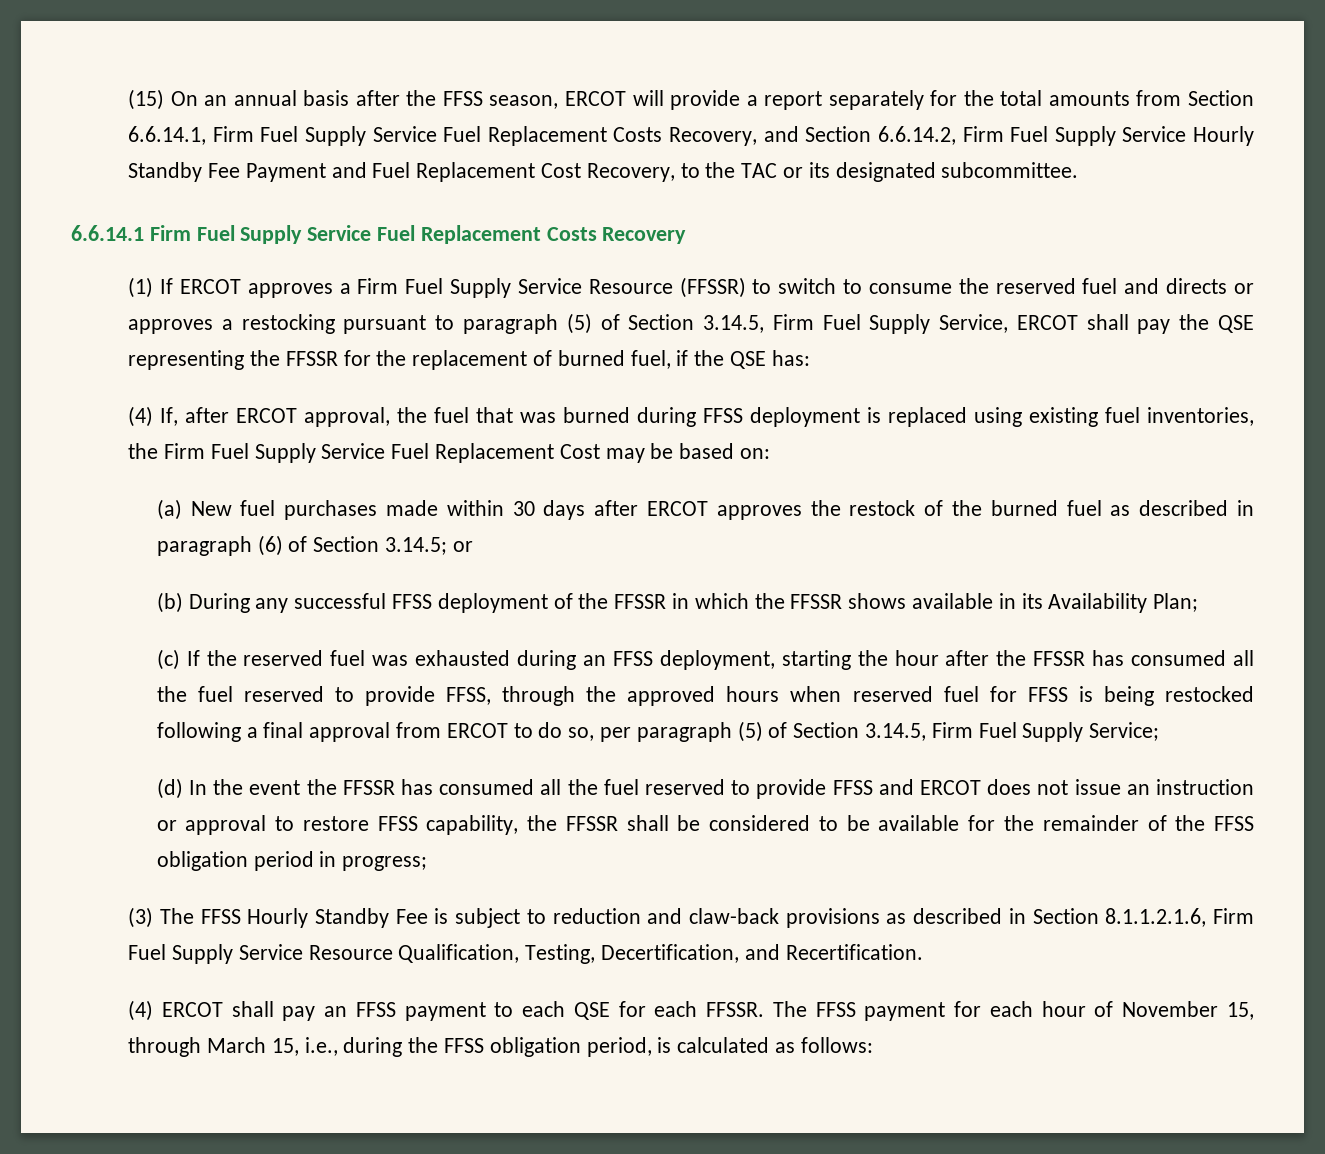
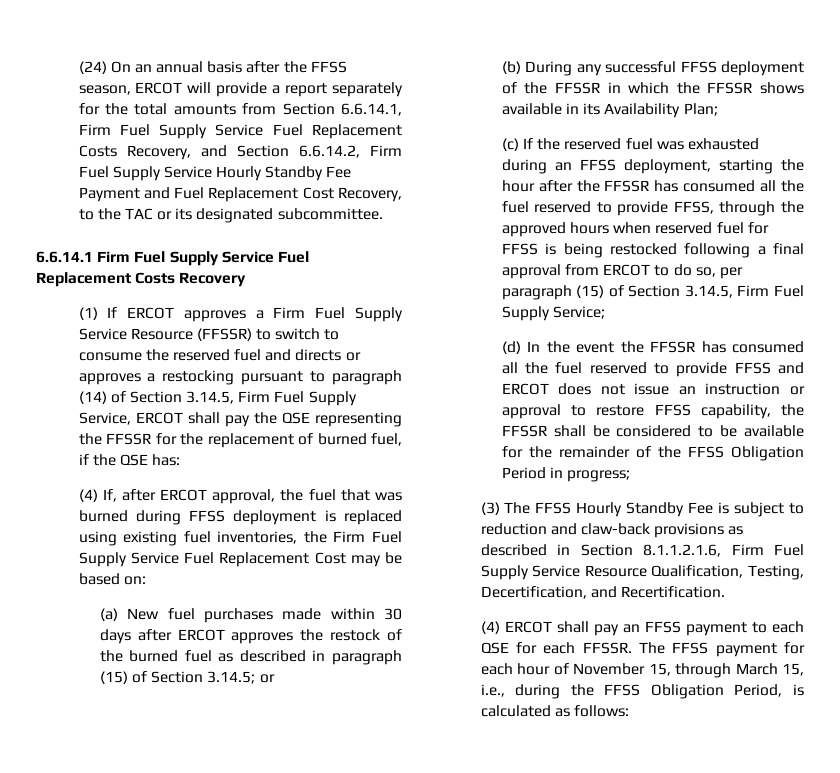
[128,89,165,110] (15) -> [78,61,107,74] (24)
[566,313,592,334] (5) -> [78,391,107,404] (14)
[257,535,283,556] (6) -> [99,671,128,684] (15)
[737,721,763,742] (5) -> [576,285,605,298] (15)
[156,851,314,871] obligation period -> [731,446,804,461] [501,467,546,479] Obligation Period
[489,1037,652,1057] obligation period, -> [650,684,783,699] Obligation Period,

